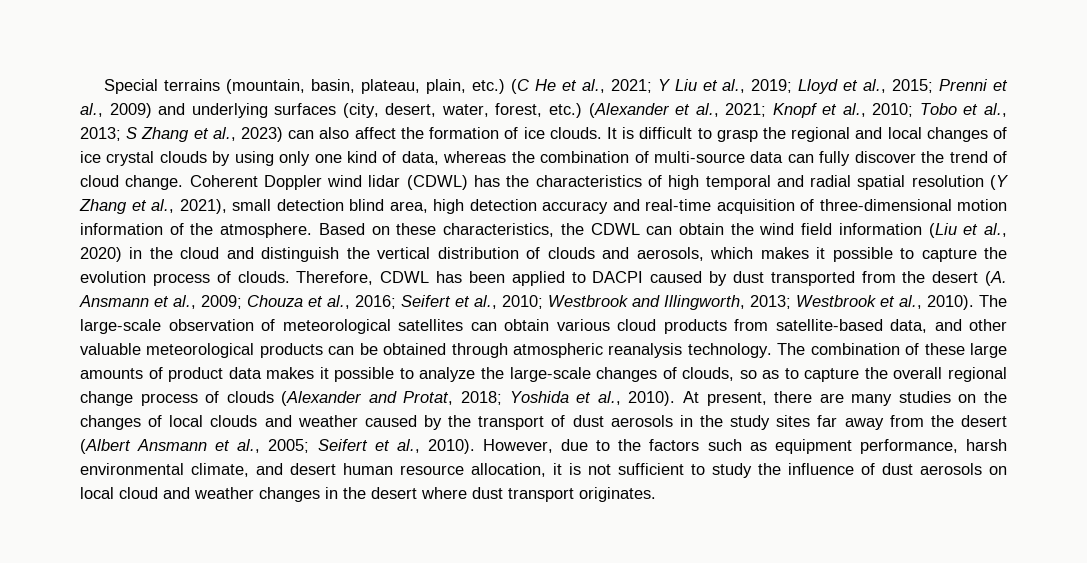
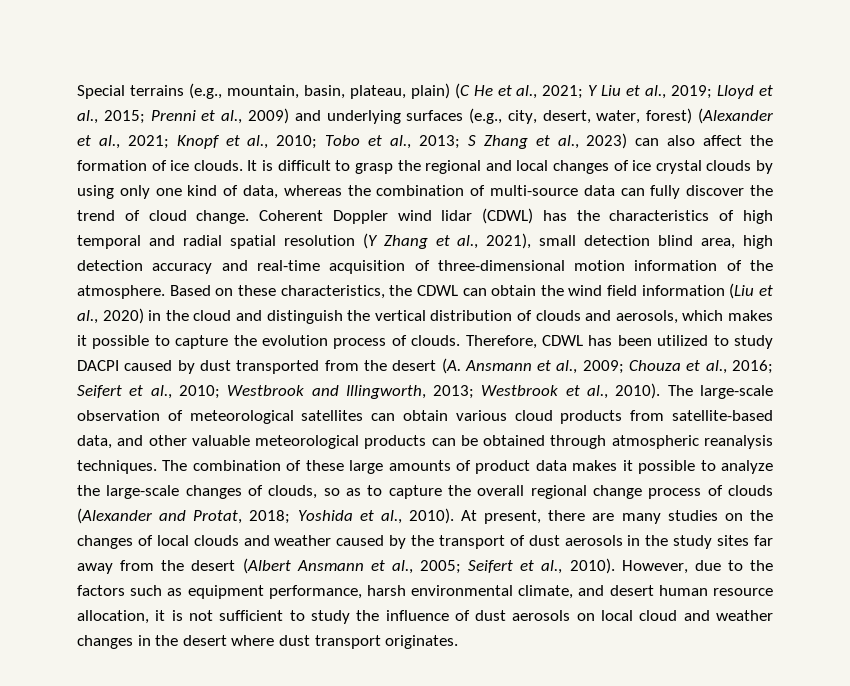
[226,79,506,94] (mountain, basin, plateau, plain, etc.) -> [188,83,450,99] (e.g., mountain, basin, plateau, plain)
[342,103,582,118] (city, desert, water, forest, etc.) -> [469,108,693,124] (e.g., city, desert, water, forest)
[511,271,586,286] applied to -> [657,335,773,349] utilized to study
[687,343,772,358] technology. -> [77,460,157,474] techniques.

